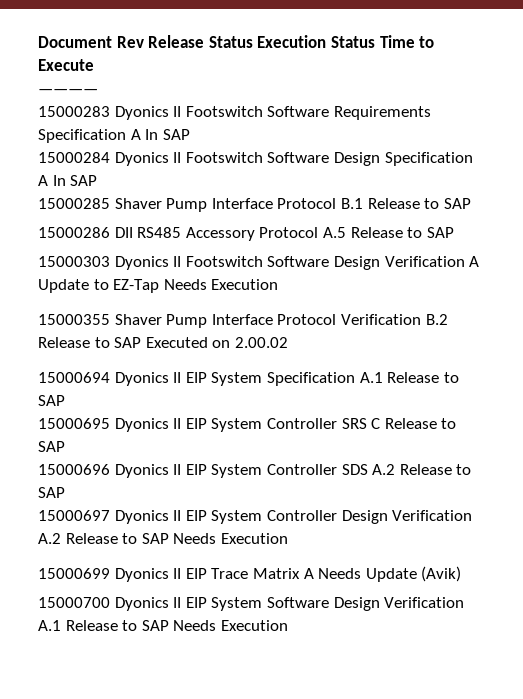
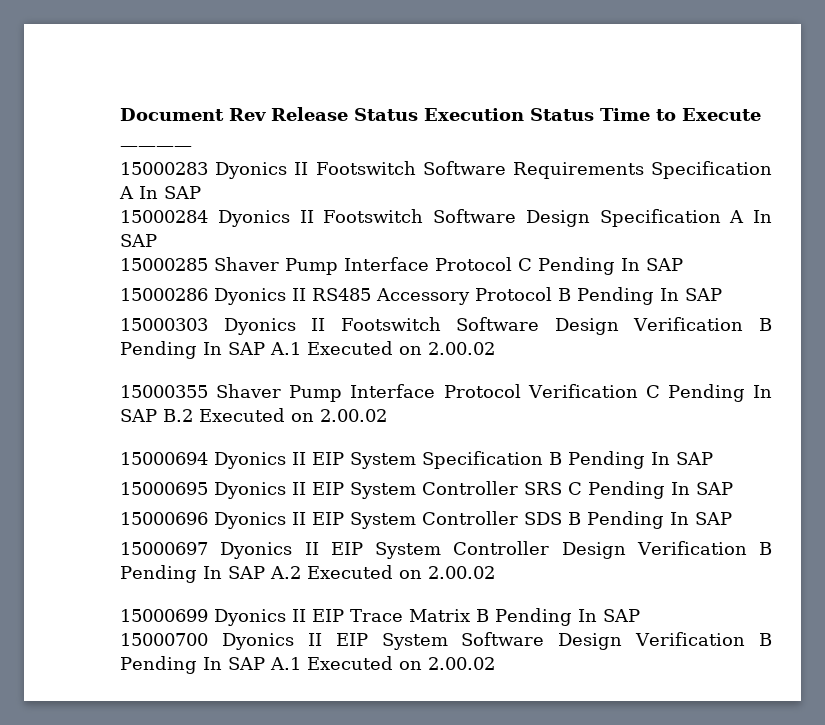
[340,198,440,209] B.1 Release to -> [518,257,640,275] C Pending In
[114,227,133,238] DII -> [214,288,306,305] Dyonics II
[322,227,423,238] A.5 Release to -> [558,287,679,305] B Pending In
[469,256,480,267] [38,279,279,293] A Update to EZ-Tap Needs Execution -> [759,318,772,331] [120,341,495,359] B Pending In SAP A.1 Executed on 2.00.02
[425,314,448,325] [38,337,142,348] B.2 Release to SAP -> [645,384,772,402] [120,409,193,422] C Pending In SAP B.2
[359,372,459,383] A.1 Release to -> [549,451,670,469] B Pending In
[384,418,457,429] Release to -> [588,481,690,499] Pending In
[372,464,472,475] A.2 Release to -> [568,511,689,529] B Pending In
[38,533,288,544] A.2 Release to SAP Needs Execution -> [759,542,772,555] [120,565,495,583] B Pending In SAP A.2 Executed on 2.00.02
[303,566,462,582] A Needs Update (Avik) -> [476,608,640,626] B Pending In SAP
[38,620,288,631] A.1 Release to SAP Needs Execution -> [759,633,772,646] [120,656,495,674] B Pending In SAP A.1 Executed on 2.00.02

